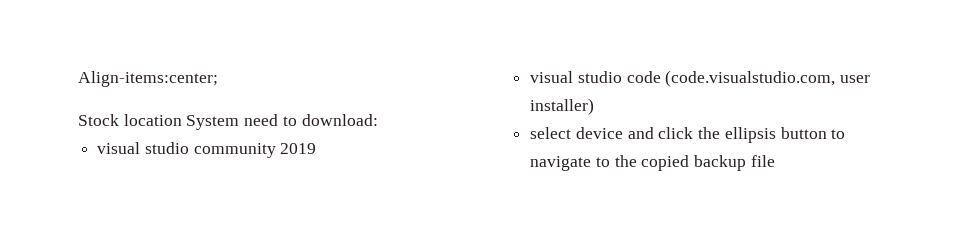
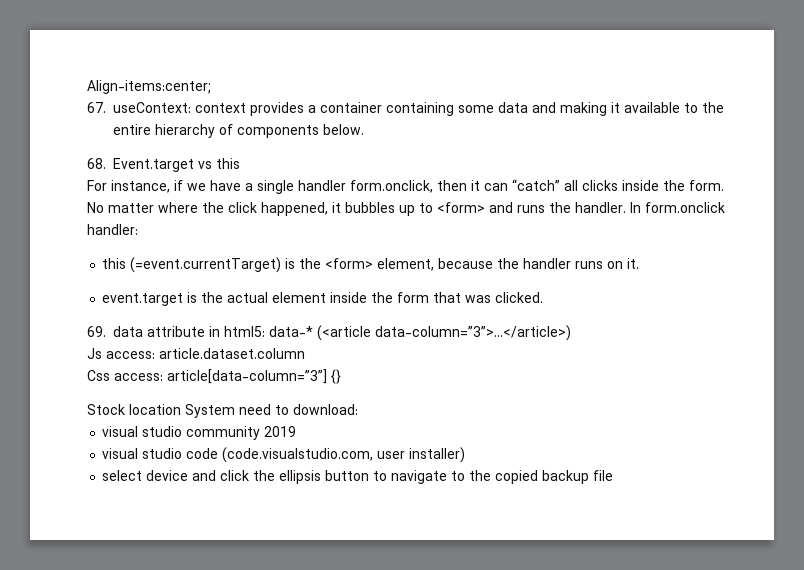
(218, 79) none -> [87,102,724,116] [113,124,364,138] [87,158,240,172] [87,179,724,194] [87,202,725,216] [87,224,138,235] [102,257,640,273] [102,292,544,306] [87,325,571,341] [87,348,305,359] [87,369,341,384] // 67. useContext: context provides a container containing some data and making it available to the entire hierarchy of components below. // 68. Event.target vs this // For instance, if we have a single handler form.onclick, then it can “catch” all clicks inside the form. No matter where the click happened, it bubbles up to <form> and runs the handler. In form.onclick handler: // this (=event.currentTarget) is the <form> element, because the handler runs on it. // event.target is the actual element inside the form that was clicked. // 69. data attribute in html5: data-* (<article data-column=”3”>…</article>) // Js access: article.dataset.column // Css access: article[data-column=”3”] {}

